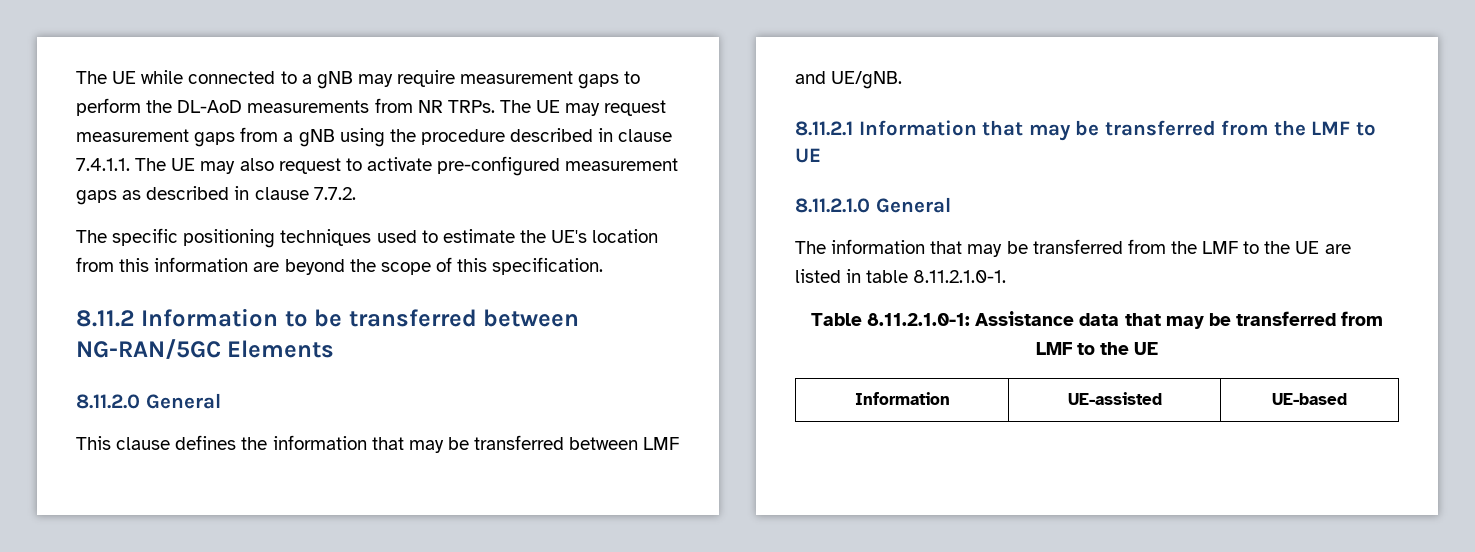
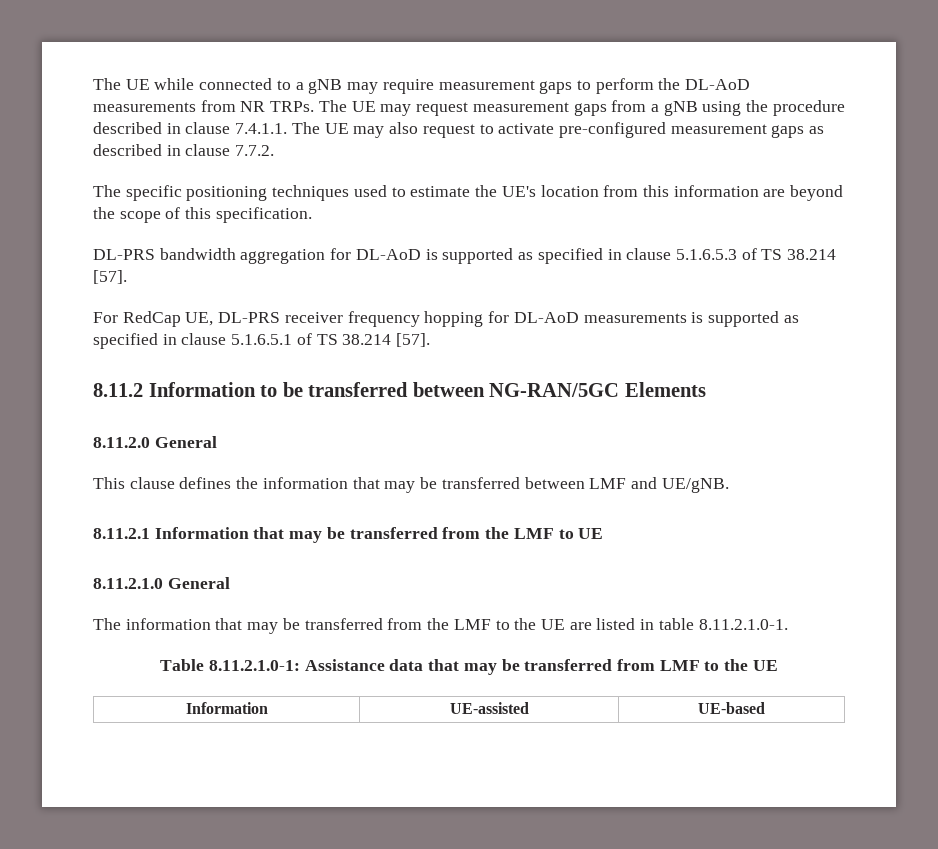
(604, 266) none -> [93,248,837,264] [93,270,127,284] [93,311,799,327] [93,333,431,349] // DL-PRS bandwidth aggregation for DL-AoD is supported as specified in clause 5.1.6.5.3 of TS 38.214 [57]. // For RedCap UE, DL-PRS receiver frequency hopping for DL-AoD measurements is supported as specified in clause 5.1.6.5.1 of TS 38.214 [57].

